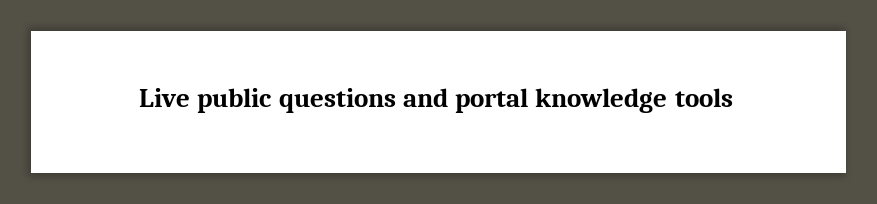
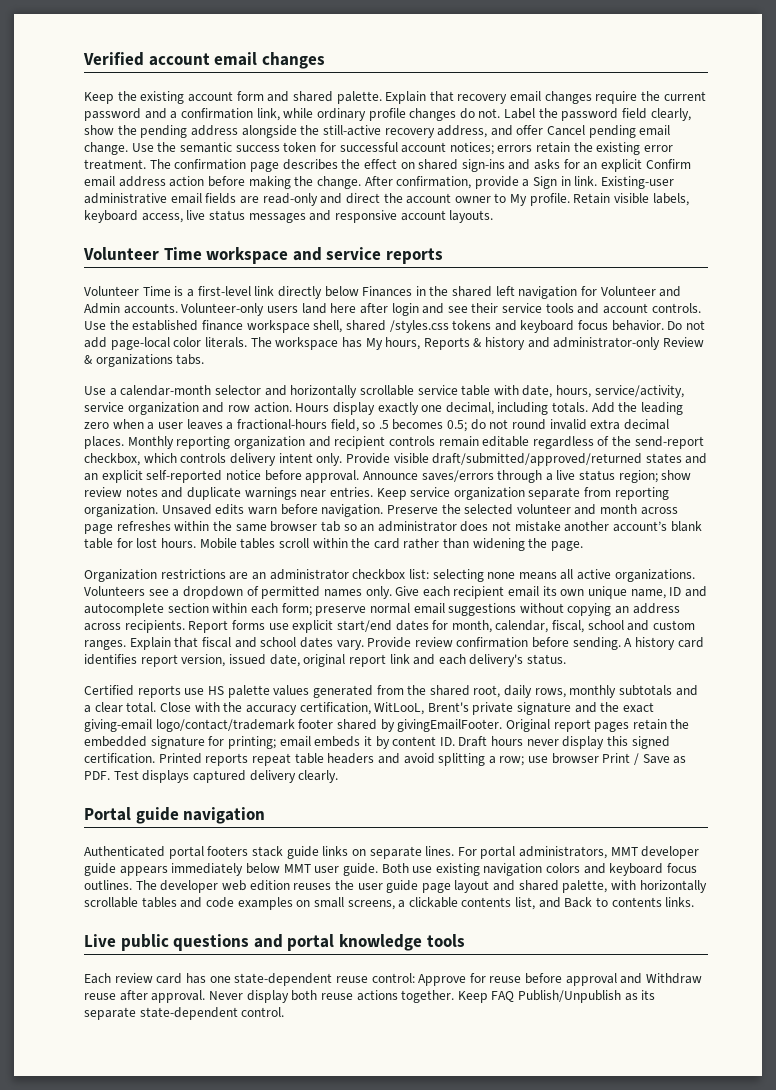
(139, 97) none -> [83,52,325,69] [84,91,706,104] [84,108,691,121] [84,125,671,138] [84,142,674,155] [84,159,691,172] [84,176,675,189] [84,193,689,206] [84,210,494,223] [83,247,443,264] [84,286,682,299] [84,303,701,316] [84,320,706,333] [84,337,705,350] [84,354,205,367] [84,385,684,398] [84,402,684,415] [84,419,669,432] [84,436,704,449] [84,453,708,466] [84,470,692,483] [84,487,669,500] [84,504,678,517] [84,521,702,534] [84,538,584,551] [84,569,695,582] [84,586,707,599] [84,603,680,616] [84,620,696,633] [84,637,704,650] [84,654,567,667] [84,685,698,698] [84,702,655,715] [84,719,690,732] [84,736,670,749] [84,753,687,766] [84,770,339,783] [84,807,266,824] [84,846,700,859] [84,863,698,876] [84,880,707,893] [84,897,695,910] Verified account email changes // Keep the existing account form and shared palette. Explain that recovery email changes require the current password and a confirmation link, while ordinary profile changes do not. Label the password field clearly, show the pending address alongside the still-active recovery address, and offer Cancel pending email change. Use the semantic success token for successful account notices; errors retain the existing error treatment. The confirmation page describes the effect on shared sign-ins and asks for an explicit Confirm email address action before making the change. After confirmation, provide a Sign in link. Existing-user administrative email fields are read-only and direct the account owner to My profile. Retain visible labels, keyboard access, live status messages and responsive account layouts. // Volunteer Time workspace and service reports // Volunteer Time is a first-level link directly below Finances in the shared left navigation for Volunteer and Admin accounts. Volunteer-only users land here after login and see their service tools and account controls. Use the established finance workspace shell, shared /styles.css tokens and keyboard focus behavior. Do not add page-local color literals. The workspace has My hours, Reports & history and administrator-only Review & organizations tabs. // Use a calendar-month selector and horizontally scrollable service table with date, hours, service/activity, service organization and row action. Hours display exactly one decimal, including totals. Add the leading zero when a user leaves a fractional-hours field, so .5 becomes 0.5; do not round invalid extra decimal places. Monthly reporting organization and recipient controls remain editable regardless of the send-report checkbox, which controls delivery intent only. Provide visible draft/submitted/approved/returned states and an explicit self-reported notice before approval. Announce saves/errors through a live status region; show review notes and duplicate warnings near entries. Keep service organization separate from reporting organization. Unsaved edits warn before navigation. Preserve the selected volunteer and month across page refreshes within the same browser tab so an administrator does not mistake another account’s blank table for lost hours. Mobile tables scroll within the card rather than widening the page. // Organization restrictions are an administrator checkbox list: selecting none means all active organizations. Volunteers see a dropdown of permitted names only. Give each recipient email its own unique name, ID and autocomplete section within each form; preserve normal email suggestions without copying an address across recipients. Report forms use explicit start/end dates for month, calendar, fiscal, school and custom ranges. Explain that fiscal and school dates vary. Provide review confirmation before sending. A history card identifies report version, issued date, original report link and each delivery's status. // Certified reports use HS palette values generated from the shared root, daily rows, monthly subtotals and a clear total. Close with the accuracy certification, WitLooL, Brent's private signature and the exact giving-email logo/contact/trademark footer shared by givingEmailFooter. Original report pages retain the embedded signature for printing; email embeds it by content ID. Draft hours never display this signed certification. Printed reports repeat table headers and avoid splitting a row; use browser Print / Save as PDF. Test displays captured delivery clearly. // Portal guide navigation // Authenticated portal footers stack guide links on separate lines. For portal administrators, MMT developer guide appears immediately below MMT user guide. Both use existing navigation colors and keyboard focus outlines. The developer web edition reuses the user guide page layout and shared palette, with horizontally scrollable tables and code examples on small screens, a clickable contents list, and Back to contents links. //
(733, 97) none -> [84,973,703,986] [84,990,656,1003] [84,1007,285,1020] // Each review card has one state-dependent reuse control: Approve for reuse before approval and Withdraw reuse after approval. Never display both reuse actions together. Keep FAQ Publish/Unpublish as its separate state-dependent control.

